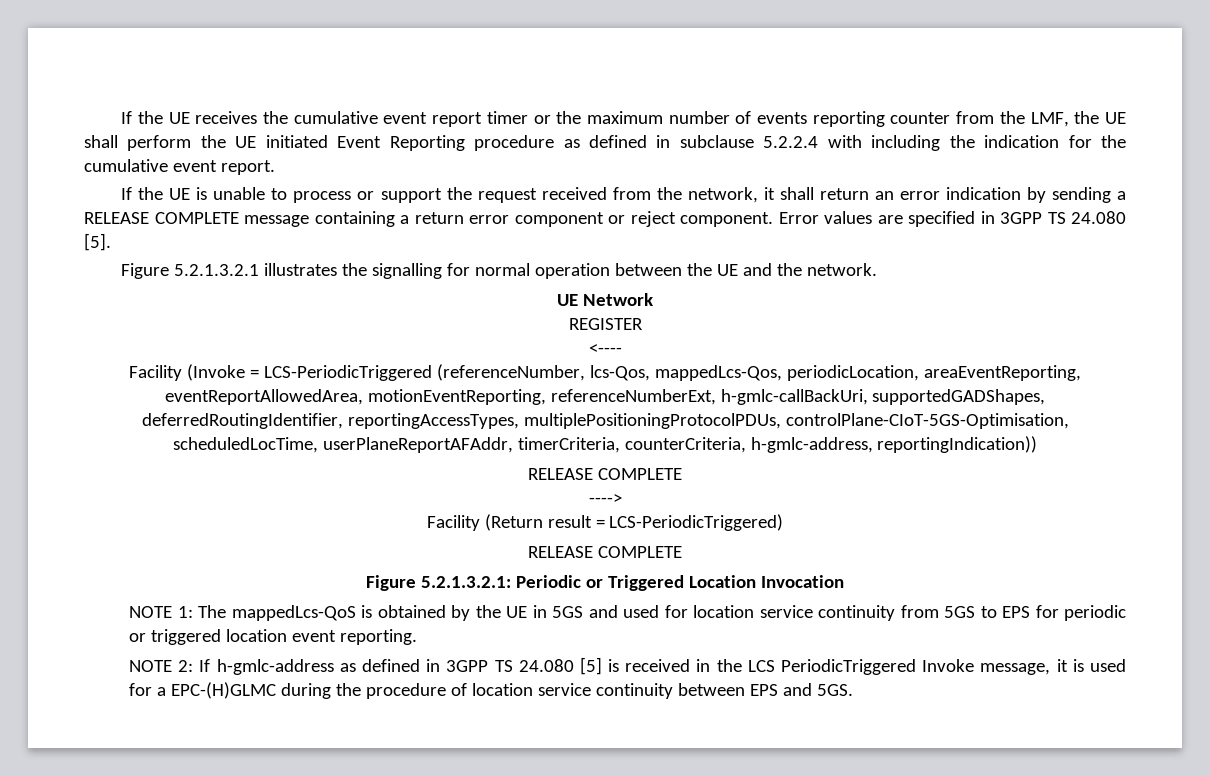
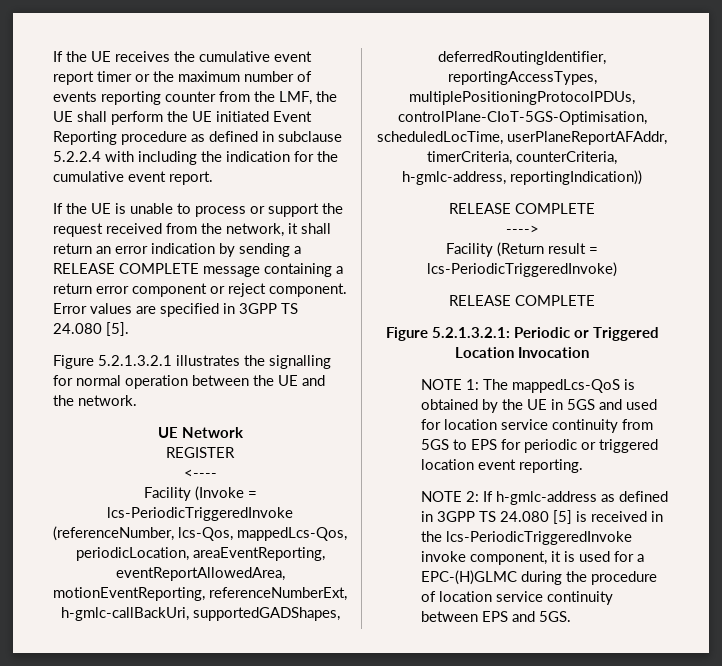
[264,365,433,381] LCS-PeriodicTriggered -> [107,507,293,521] lcs-PeriodicTriggeredInvoke
[609,514,784,531] LCS-PeriodicTriggered) -> [427,262,617,277] lcs-PeriodicTriggeredInvoke)
[747,659,1051,675] LCS PeriodicTriggered Invoke message, -> [445,531,632,545] [420,551,547,565] lcs-PeriodicTriggeredInvoke invoke component,

